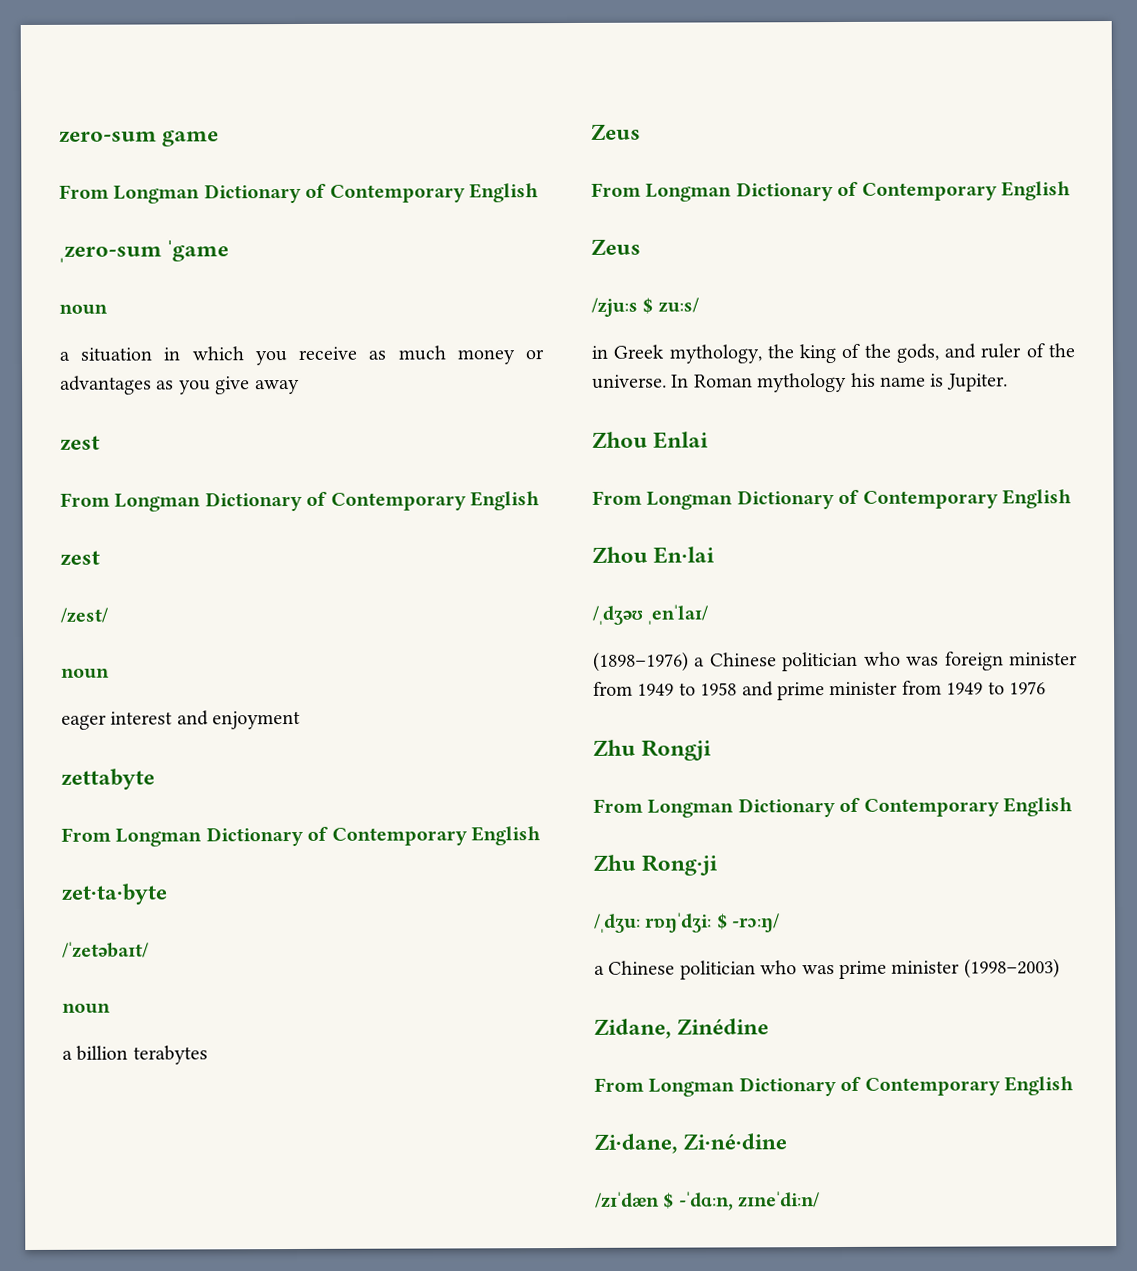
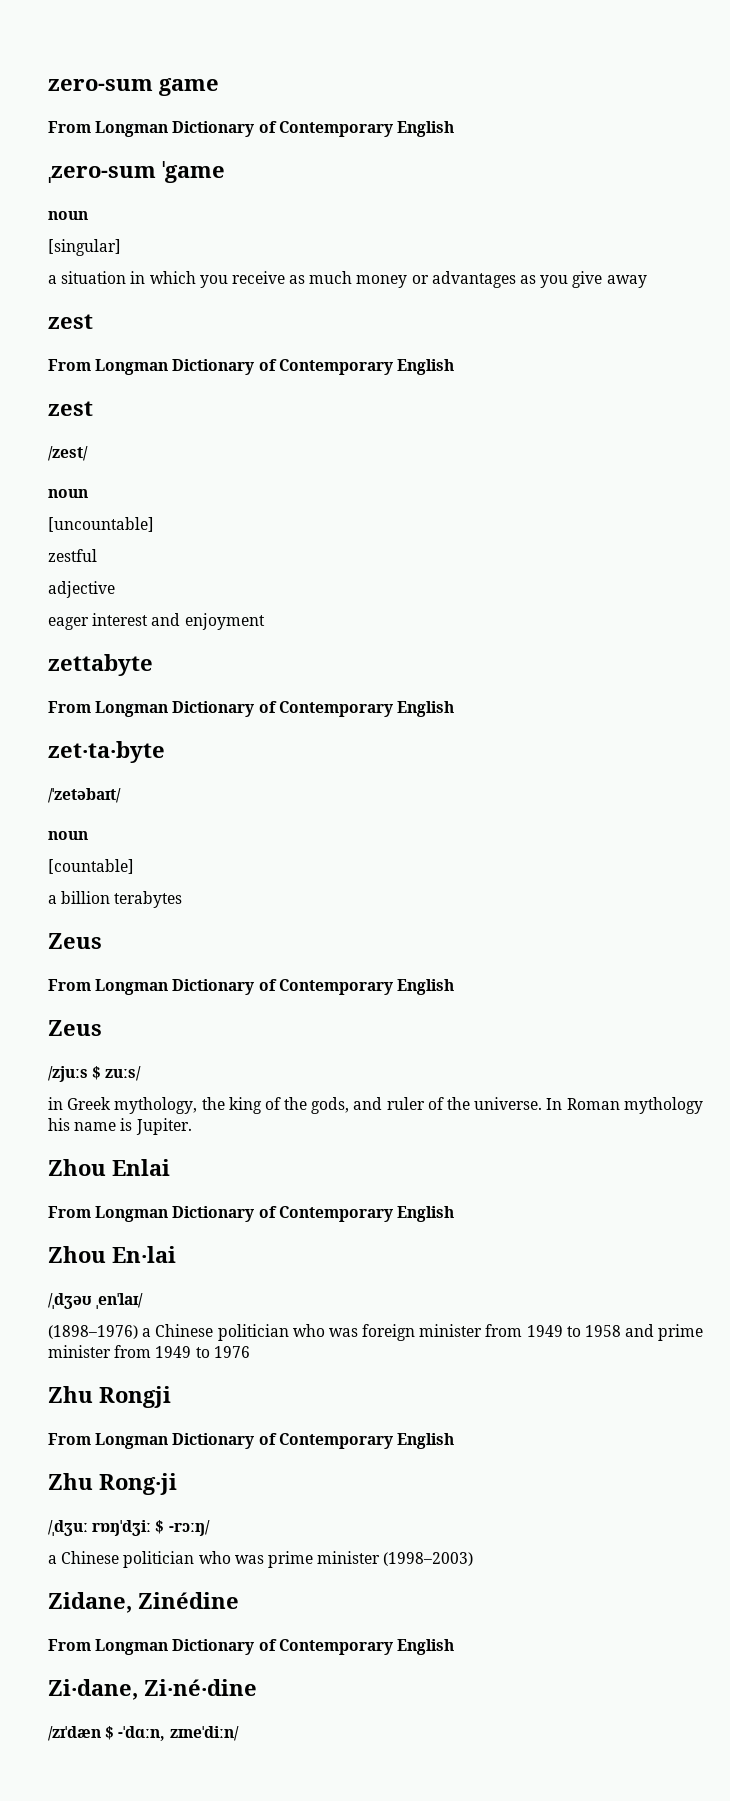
(108, 309) none -> [48,239,121,256] // [singular]
(110, 673) none -> [48,517,154,532] [48,549,97,562] [48,581,115,598] // [uncountable] // zestful // adjective
(111, 1008) none -> [48,859,134,874] // [countable]

